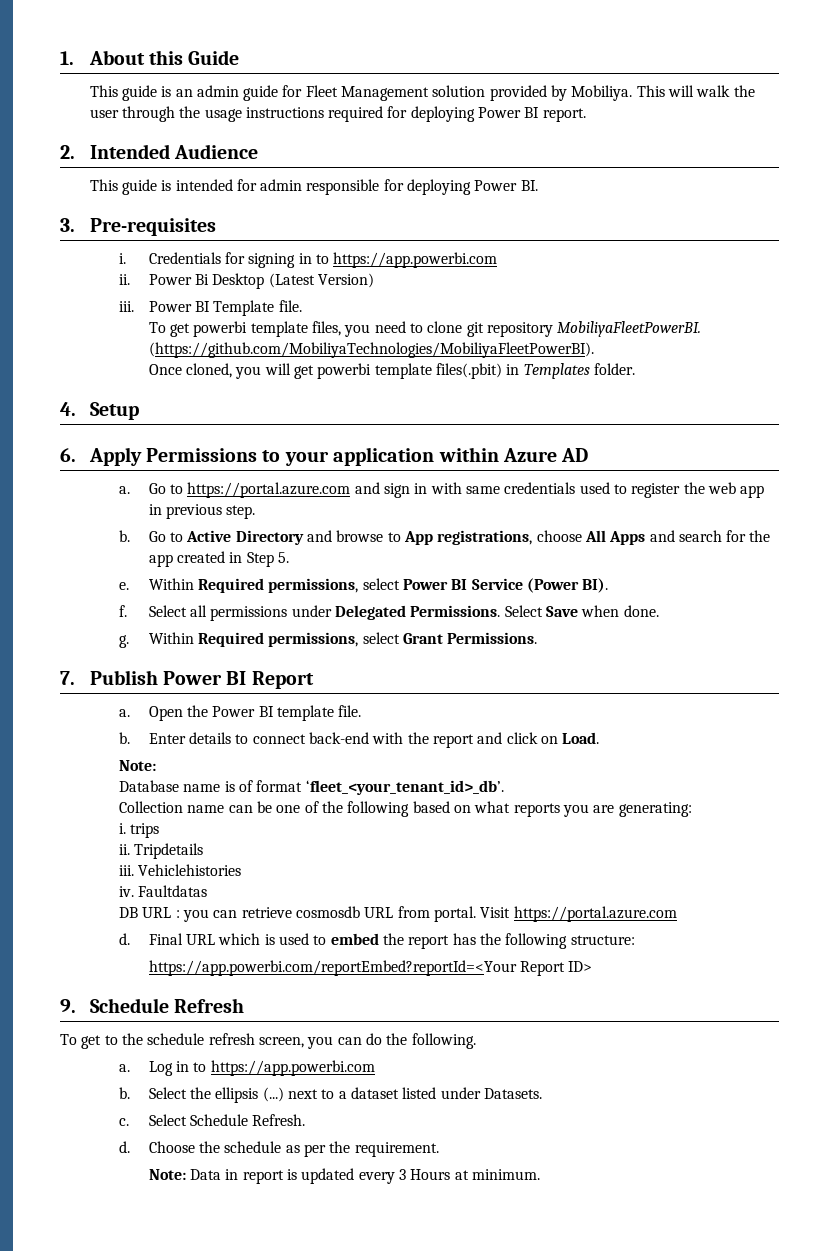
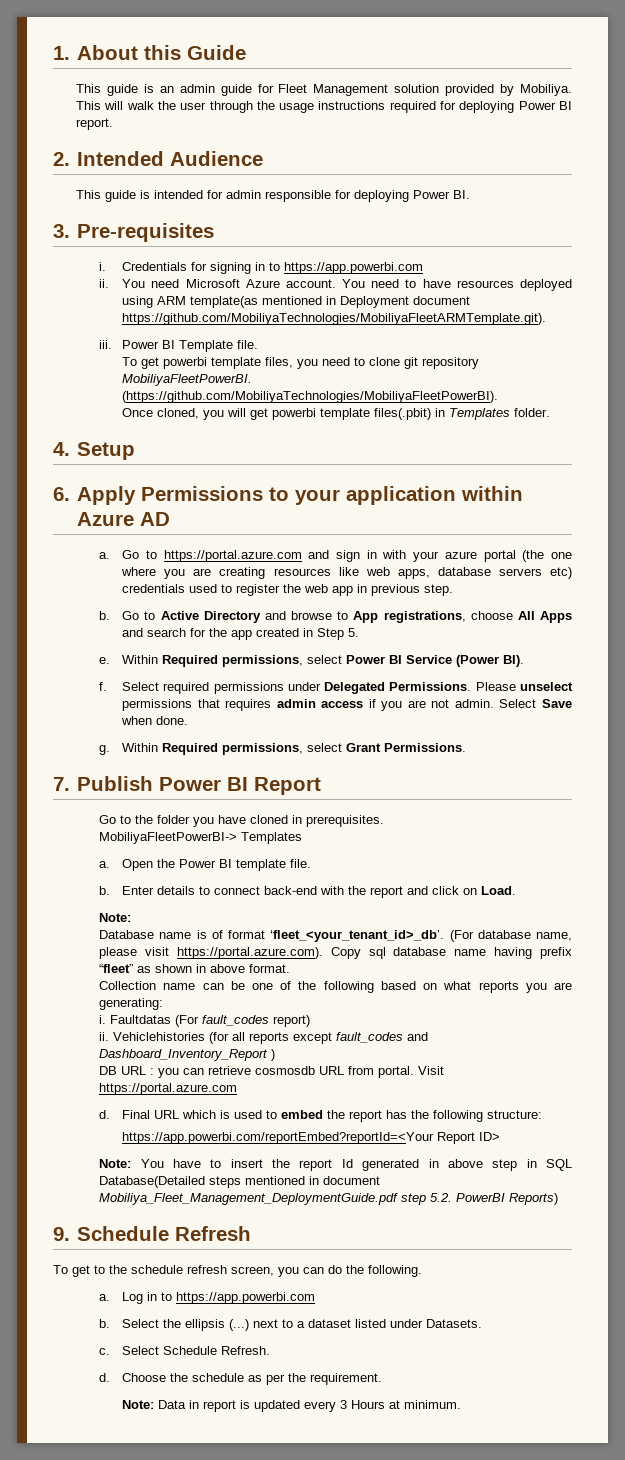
[148,273,374,289] Power Bi Desktop (Latest Version) -> [122,279,573,291] [122,296,471,308] [122,313,547,325] You need Microsoft Azure account. You need to have resources deployed using ARM template(as mentioned in Deployment document https://github.com/MobiliyaTechnologies/MobiliyaFleetARMTemplate.git).
[465,486,500,494] same -> [413,550,572,562] [121,567,572,579] your azure portal (the one where you are creating resources like web apps, database servers etc)
[189,605,207,617] all -> [163,682,210,694] required
(501, 611) none -> [475,682,573,691] [122,699,494,711] Please unselect permissions that requires admin access if you are not admin.
(314, 680) none -> [99,815,385,827] [99,832,303,844] // Go to the folder you have cloned in prerequisites. // MobiliyaFleetPowerBI-> Templates
(504, 787) none -> [449,930,572,942] [99,947,573,959] [99,964,291,973] (For database name, please visit https://portal.azure.com). Copy sql database name having prefix “fleet” as shown in above format.
[130,823,160,838] [119,843,204,859] [119,865,135,876] trips // ii. Tripdetails // iii. -> [110,1015,311,1027] [99,1032,110,1041] Faultdatas (For fault_codes report) // ii.
[119,885,208,897] // iv. Faultdatas -> [209,1032,429,1044] [99,1049,276,1061] (for all reports except fault_codes and Dashboard_Inventory_Report )
(593, 966) none -> [99,1159,572,1171] [99,1176,381,1188] [99,1193,559,1205] // Note: You have to insert the report Id generated in above step in SQL Database(Detailed steps mentioned in document Mobiliya_Fleet_Management_DeploymentGuide.pdf step 5.2. PowerBI Reports)

